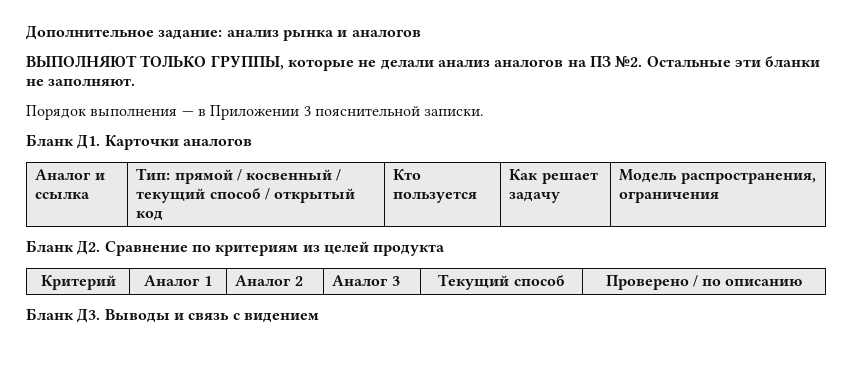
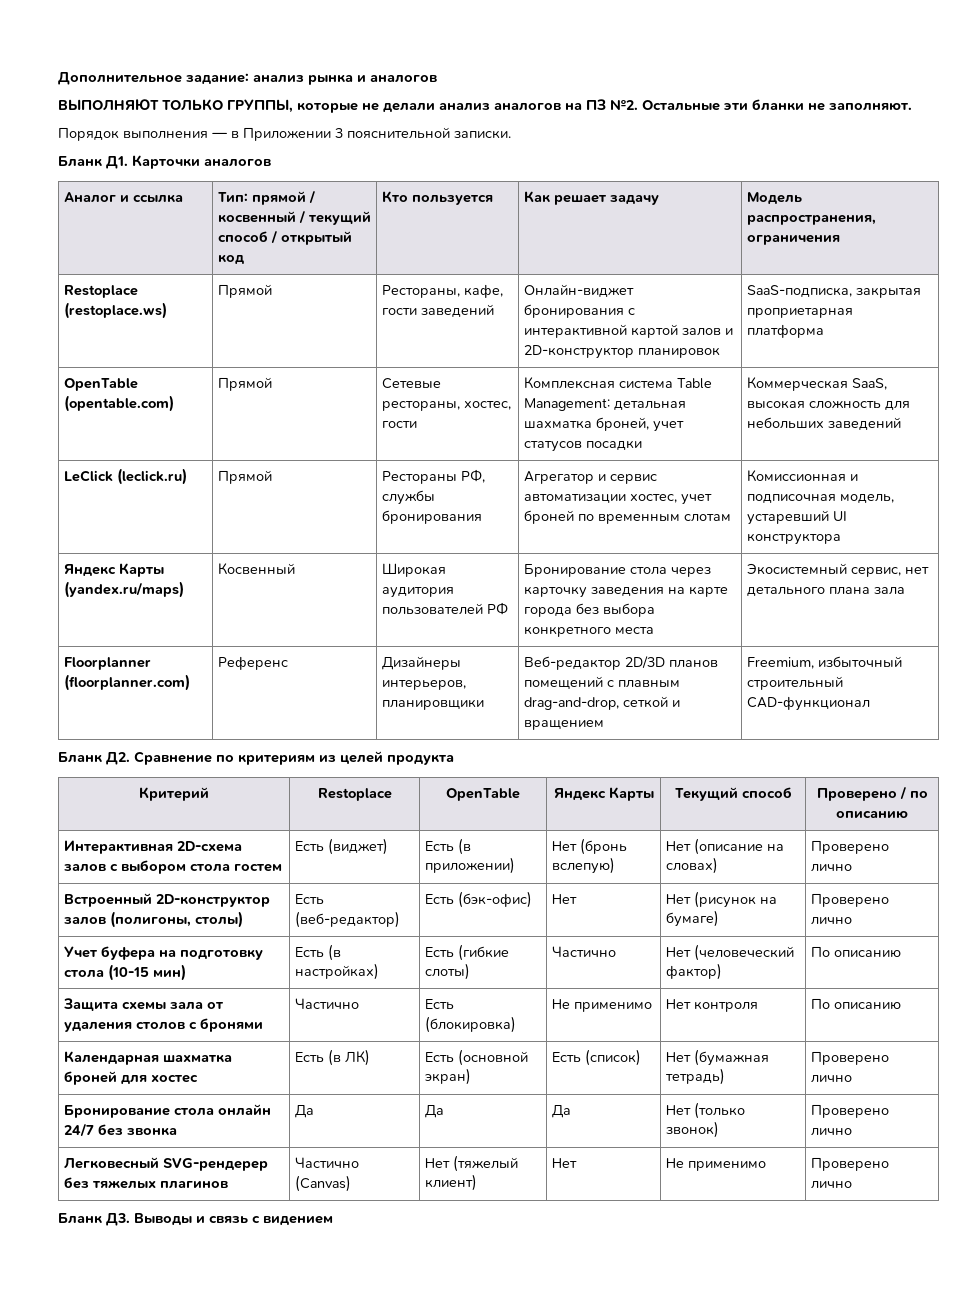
(720, 197) none -> [63,285,138,298] [63,302,167,319] [217,284,272,298] [381,284,503,298] [381,304,494,317] [523,284,634,297] [523,304,635,318] [523,324,733,338] [523,345,720,359] [746,285,921,298] [746,308,853,318] [746,324,824,338] [63,378,138,391] [63,395,174,412] [217,377,272,391] [381,378,441,389] [381,401,511,411] [381,421,417,428] [523,377,712,389] [523,398,686,411] [523,417,684,432] [523,440,642,452] [746,377,887,391] [746,400,910,410] [746,417,901,430] [63,468,187,485] [217,470,272,484] [381,469,485,484] [381,490,435,505] [381,510,482,524] [523,471,657,484] [523,494,712,505] [523,510,731,524] [746,470,858,482] [746,494,894,503] [746,510,847,525] [746,533,841,545] [63,563,164,577] [63,581,184,598] [217,563,295,575] [381,563,446,577] [381,587,454,598] [381,602,508,615] [523,564,711,577] [523,586,728,598] [523,603,655,617] [523,626,654,637] [746,563,929,577] [746,587,905,596] [63,657,151,670] [63,674,190,691] [217,656,288,670] [381,656,461,670] [381,680,466,690] [381,699,484,710] [523,656,718,670] [523,676,680,689] [523,696,680,710] [523,720,604,730] [746,656,902,669] [746,676,843,690] [746,696,870,711] // Restoplace (restoplace.ws) | Прямой | Рестораны, кафе, гости заведений | Онлайн-виджет бронирования с интерактивной картой залов и 2D-конструктор планировок | SaaS-подписка, закрытая проприетарная платформа // OpenTable (opentable.com) | Прямой | Сетевые рестораны, хостес, гости | Комплексная система Table Management: детальная шахматка броней, учет статусов посадки | Коммерческая SaaS, высокая сложность для небольших заведений // LeClick (leclick.ru) | Прямой | Рестораны РФ, службы бронирования | Агрегатор и сервис автоматизации хостес, учет броней по временным слотам | Комиссионная и подписочная модель, устаревший UI конструктора // Яндекс Карты (yandex.ru/maps) | Косвенный | Широкая аудитория пользователей РФ | Бронирование стола через карточку заведения на карте города без выбора конкретного места | Экосистемный сервис, нет детального плана зала // Floorplanner (floorplanner.com) | Референс | Дизайнеры интерьеров, планировщики | Веб-редактор 2D/3D планов помещений с плавным drag-and-drop, сеткой и вращением | Freemium, избыточный строительный CAD-функционал
[144,275,212,286] [235,275,303,286] [332,275,400,286] Аналог 1 | Аналог 2 | Аналог 3 -> [317,788,392,801] [446,788,520,801] [553,787,654,801] Restoplace | OpenTable | Яндекс Карты
(803, 282) none -> [63,840,242,854] [63,860,282,874] [294,838,388,855] [424,838,471,855] [424,857,515,874] [551,838,627,855] [551,857,615,874] [665,838,784,855] [665,857,718,874] [810,840,889,854] [809,864,852,872] [63,893,270,907] [63,911,243,928] [294,894,324,904] [294,911,400,928] [424,891,532,908] [551,894,577,904] [665,891,777,908] [665,910,719,927] [810,893,889,907] [809,917,852,925] [63,946,263,960] [63,964,186,981] [294,944,341,961] [294,963,379,980] [424,944,509,961] [424,963,470,980] [551,946,616,957] [665,944,794,961] [665,963,722,980] [810,946,901,957] [62,998,224,1012] [63,1018,263,1032] [294,998,359,1009] [424,999,454,1009] [424,1016,516,1033] [551,999,652,1012] [665,999,758,1012] [810,998,901,1009] [63,1051,232,1065] [63,1071,198,1085] [294,1049,370,1066] [424,1049,528,1066] [424,1068,471,1085] [551,1049,641,1066] [665,1049,769,1066] [664,1068,725,1085] [810,1051,889,1065] [809,1075,852,1083] [63,1104,271,1118] [63,1123,177,1137] [294,1105,314,1118] [424,1105,444,1118] [551,1105,571,1118] [665,1102,745,1119] [665,1121,719,1138] [810,1104,889,1118] [809,1128,852,1136] [63,1157,268,1171] [63,1177,228,1189] [294,1157,359,1168] [294,1175,351,1192] [424,1155,518,1172] [424,1174,477,1191] [551,1158,577,1168] [665,1158,766,1171] [810,1157,889,1171] [809,1181,852,1189] // Интерактивная 2D-схема залов с выбором стола гостем | Есть (виджет) | Есть (в приложении) | Нет (бронь вслепую) | Нет (описание на словах) | Проверено лично // Встроенный 2D-конструктор залов (полигоны, столы) | Есть (веб-редактор) | Есть (бэк-офис) | Нет | Нет (рисунок на бумаге) | Проверено лично // Учет буфера на подготовку стола (10-15 мин) | Есть (в настройках) | Есть (гибкие слоты) | Частично | Нет (человеческий фактор) | По описанию // Защита схемы зала от удаления столов с бронями | Частично | Есть (блокировка) | Не применимо | Нет контроля | По описанию // Календарная шахматка броней для хостес | Есть (в ЛК) | Есть (основной экран) | Есть (список) | Нет (бумажная тетрадь) | Проверено лично // Бронирование стола онлайн 24/7 без звонка | Да | Да | Да | Нет (только звонок) | Проверено лично // Легковесный SVG-рендерер без тяжелых плагинов | Частично (Canvas) | Нет (тяжелый клиент) | Нет | Не применимо | Проверено лично

